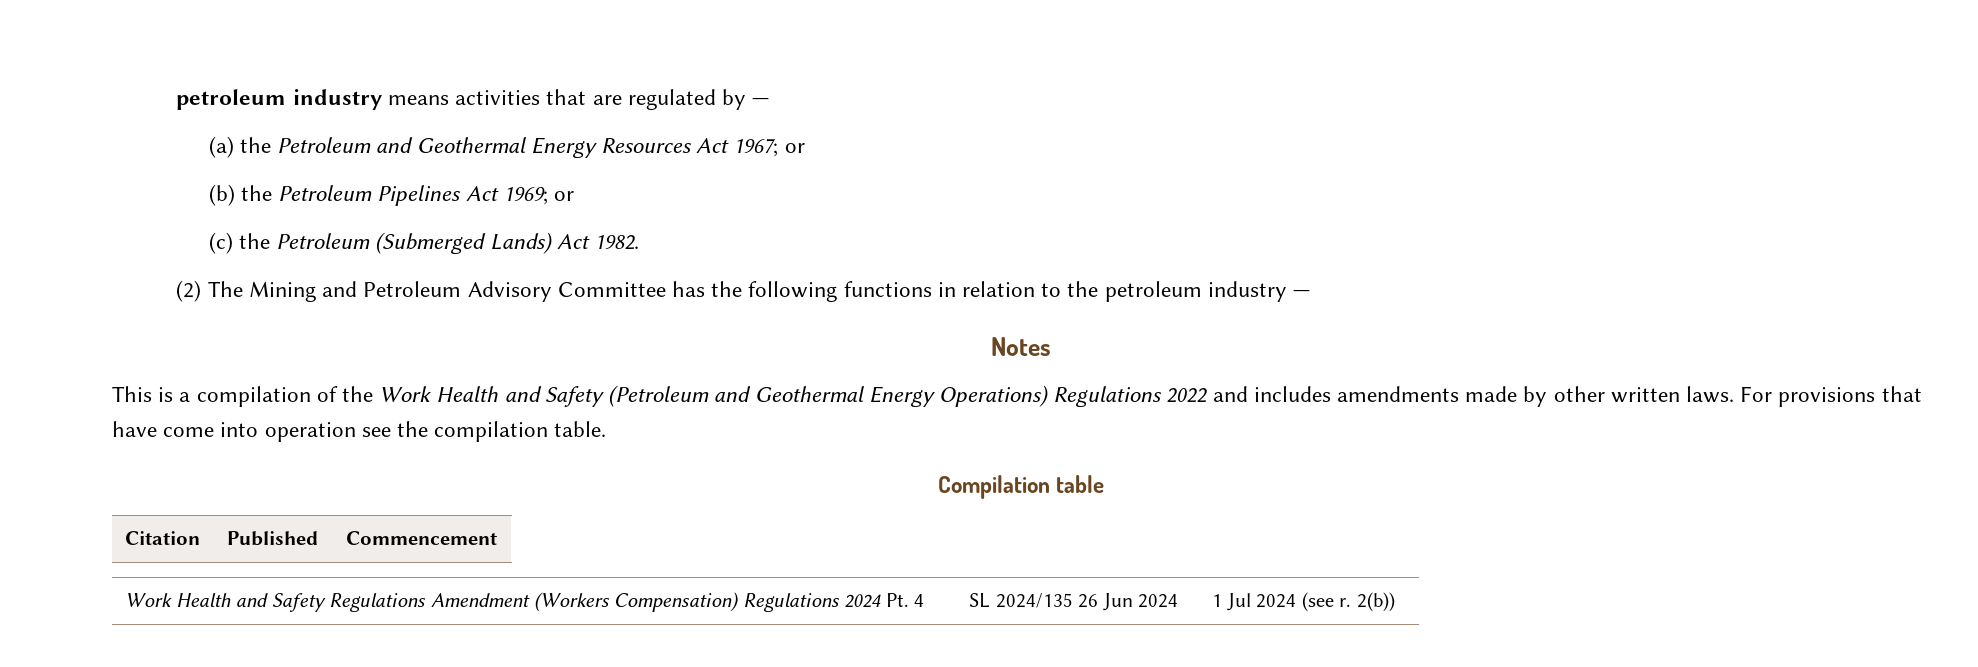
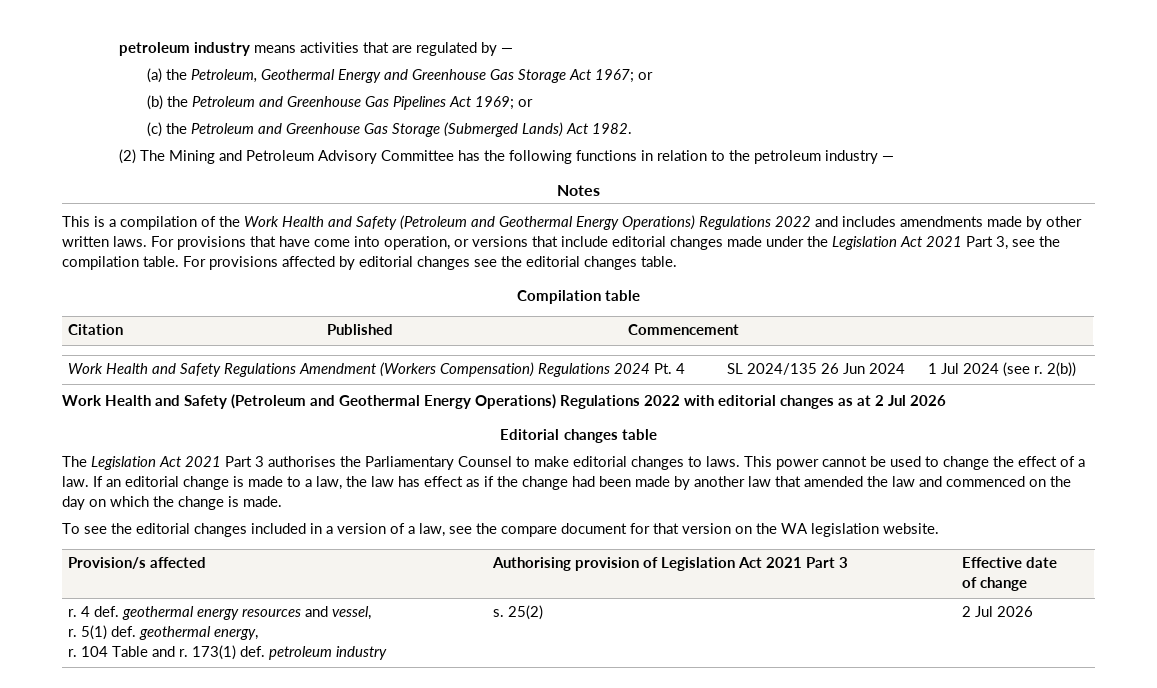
[277,137,692,158] Petroleum and Geothermal Energy Resources -> [191,69,567,83] Petroleum, Geothermal Energy and Greenhouse Gas Storage
(373, 193) none -> [259,96,390,107] and Greenhouse Gas
(371, 241) none -> [258,123,441,137] and Greenhouse Gas Storage
[264,421,549,442] operation see the compilation -> [384,236,1060,250] [62,256,637,270] operation, or versions that include editorial changes made under the Legislation Act 2021 Part 3, see the compilation table. For provisions affected by editorial changes see the editorial changes
(1395, 602) none -> [62,394,946,409] [500,429,657,443] [62,456,1085,470] [62,476,1071,490] [62,496,282,510] [62,523,939,537] [68,557,207,569] [492,557,849,571] [962,557,1058,568] [962,577,1028,591] [68,606,372,620] [68,625,259,640] [68,645,388,660] [493,605,544,620] [962,606,1034,617] // Work Health and Safety (Petroleum and Geothermal Energy Operations) Regulations 2022 with editorial changes as at 2 Jul 2026 // Editorial changes table // The Legislation Act 2021 Part 3 authorises the Parliamentary Counsel to make editorial changes to laws. This power cannot be used to change the effect of a law. If an editorial change is made to a law, the law has effect as if the change had been made by another law that amended the law and commenced on the day on which the change is made. // To see the editorial changes included in a version of a law, see the compare document for that version on the WA legislation website. // Provision/s affected | Authorising provision of Legislation Act 2021 Part 3 | Effective date // of change // r. 4 def. geothermal energy resources and vessel, // r. 5(1) def. geothermal energy, // r. 104 Table and r. 173(1) def. petroleum industry | s. 25(2) | 2 Jul 2026

